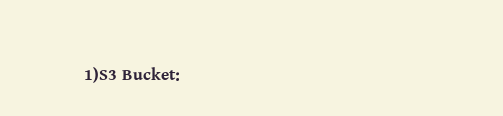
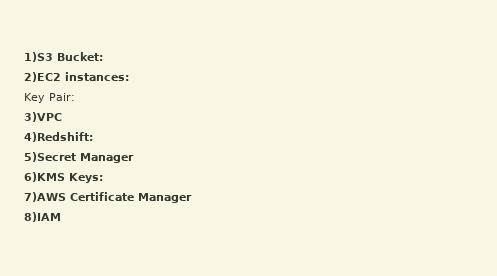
(180, 74) none -> [24,72,129,82] [24,93,75,103] [24,112,62,122] [24,132,93,142] [24,152,134,163] [24,172,103,183] [24,192,192,203] [24,212,61,222] // 2)EC2 instances: // Key Pair: // 3)VPC // 4)Redshift: // 5)Secret Manager // 6)KMS Keys: // 7)AWS Certificate Manager // 8)IAM

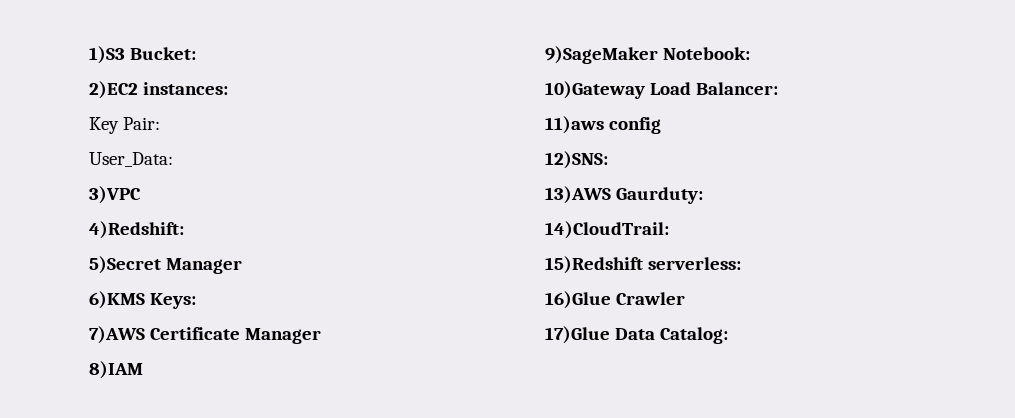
(75, 97) none -> [89,152,173,167] // User_Data:
(61, 217) none -> [545,46,751,64] [545,81,779,99] [545,116,662,134] [545,151,608,169] [545,186,704,204] [545,221,669,239] [545,256,742,274] [545,291,686,309] [545,326,729,344] // 9)SageMaker Notebook: // 10)Gateway Load Balancer: // 11)aws config // 12)SNS: // 13)AWS Gaurduty: // 14)CloudTrail: // 15)Redshift serverless: // 16)Glue Crawler // 17)Glue Data Catalog:

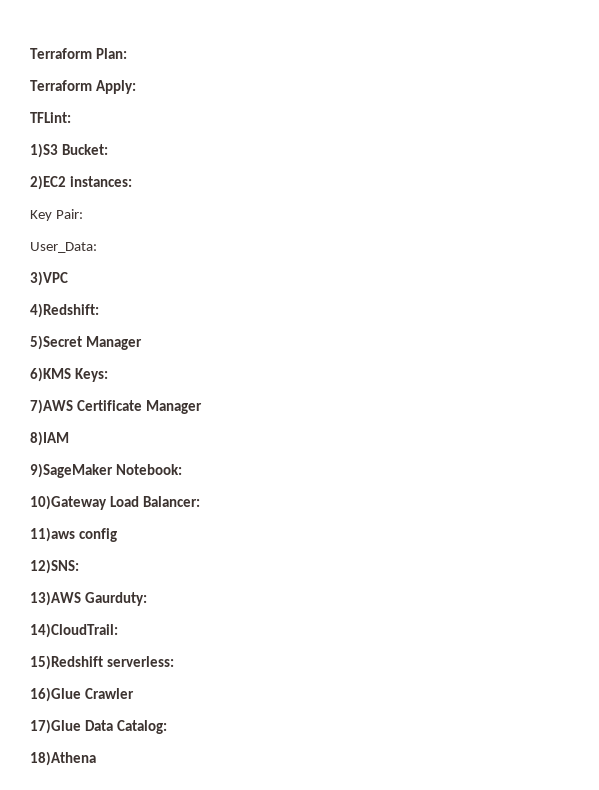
(89, 55) none -> [30,48,127,59] [30,80,136,94] [30,112,71,123] Terraform Plan: // Terraform Apply: // TFLint: //
(729, 335) none -> [30,751,96,766] // 18)Athena

